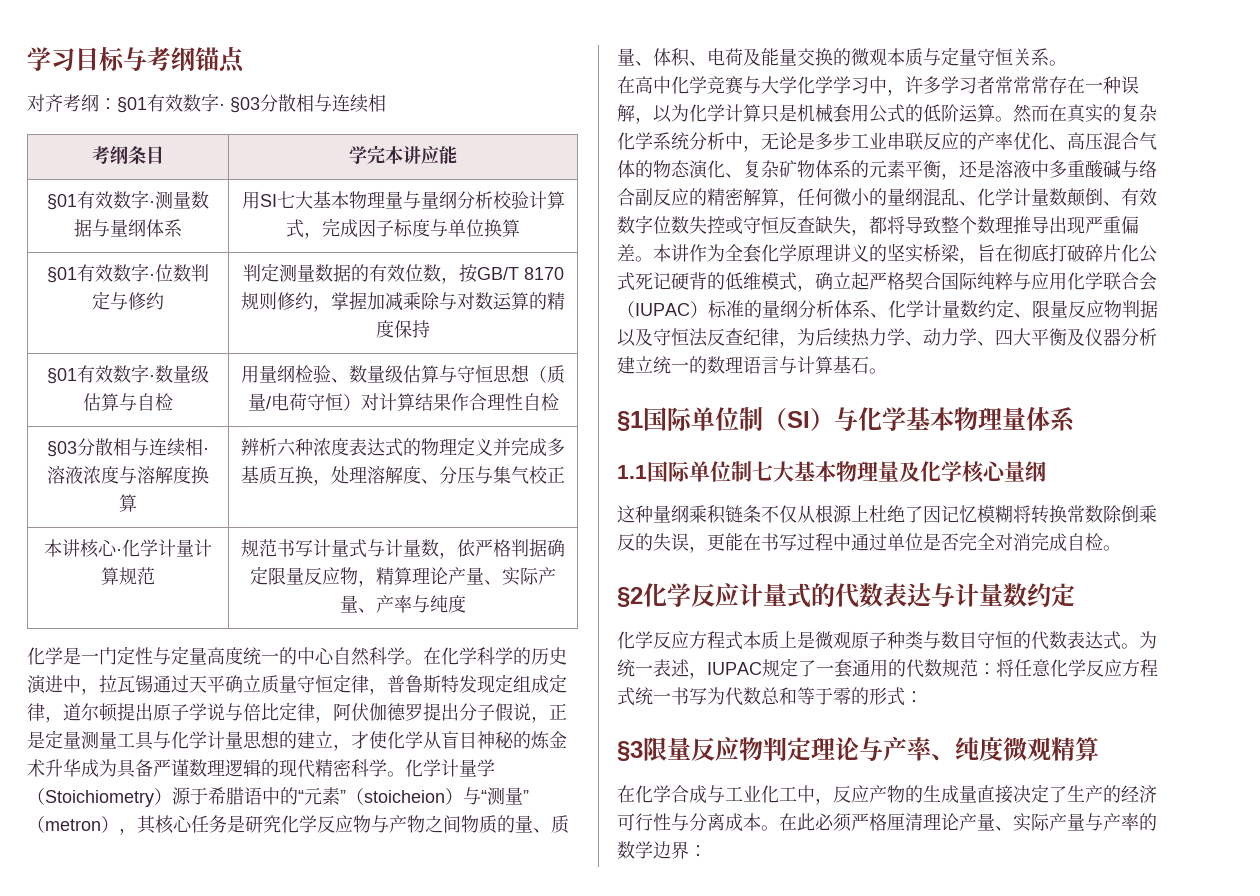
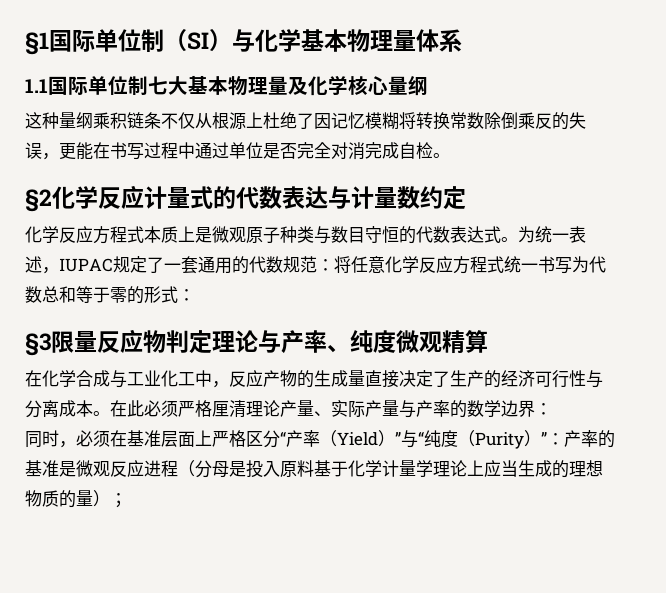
[27,46,245,73] [27,93,386,113] [92,146,164,164] [349,145,457,164] [47,190,209,210] [74,219,182,237] [241,191,565,209] [286,218,520,239] [47,263,209,283] [92,291,164,310] [242,263,564,284] [241,292,565,312] [376,320,430,338] [47,364,209,384] [83,393,173,411] [241,364,565,384] [247,393,559,411] [47,438,209,457] [47,466,209,484] [119,494,137,512] [241,437,565,457] [241,466,565,486] [44,539,212,558] [101,567,155,585] [241,539,565,559] [250,566,556,587] [340,595,466,613] [27,646,567,666] [27,674,567,695] [27,702,567,723] [27,730,567,751] [27,759,495,778] [27,787,529,807] [27,815,569,835] [617,47,1067,67] [617,76,1139,96] [617,104,1157,124] [617,132,1157,152] [617,160,1157,180] [617,188,1157,208] [617,215,1139,236] [617,243,1157,264] [617,272,1157,292] [617,299,1158,318] [617,328,1157,348] [617,356,887,374] 学习目标与考纲锚点 // 对齐考纲：§01有效数字· §03分散相与连续相 // 考纲条目 | 学完本讲应能 // §01有效数字·测量数据与量纲体系 | 用SI七大基本物理量与量纲分析校验计算式，完成因子标度与单位换算 // §01有效数字·位数判定与修约 | 判定测量数据的有效位数，按GB/T 8170规则修约，掌握加减乘除与对数运算的精度保持 // §01有效数字·数量级估算与自检 | 用量纲检验、数量级估算与守恒思想（质量/电荷守恒）对计算结果作合理性自检 // §03分散相与连续相·溶液浓度与溶解度换算 | 辨析六种浓度表达式的物理定义并完成多基质互换，处理溶解度、分压与集气校正 // 本讲核心·化学计量计算规范 | 规范书写计量式与计量数，依严格判据确定限量反应物，精算理论产量、实际产量、产率与纯度 // 化学是一门定性与定量高度统一的中心自然科学。在化学科学的历史演进中，拉瓦锡通过天平确立质量守恒定律，普鲁斯特发现定组成定律，道尔顿提出原子学说与倍比定律，阿伏伽德罗提出分子假说，正是定量测量工具与化学计量思想的建立，才使化学从盲目神秘的炼金术升华成为具备严谨数理逻辑的现代精密科学。化学计量学（Stoichiometry）源于希腊语中的“元素”（stoicheion）与“测量”（metron），其核心任务是研究化学反应物与产物之间物质的量、质量、体积、电荷及能量交换的微观本质与定量守恒关系。 // 在高中化学竞赛与大学化学学习中，许多学习者常常常存在一种误解，以为化学计算只是机械套用公式的低阶运算。然而在真实的复杂化学系统分析中，无论是多步工业串联反应的产率优化、高压混合气体的物态演化、复杂矿物体系的元素平衡，还是溶液中多重酸碱与络合副反应的精密解算，任何微小的量纲混乱、化学计量数颠倒、有效数字位数失控或守恒反查缺失，都将导致整个数理推导出现严重偏差。本讲作为全套化学原理讲义的坚实桥梁，旨在彻底打破碎片化公式死记硬背的低维模式，确立起严格契合国际纯粹与应用化学联合会（IUPAC）标准的量纲分析体系、化学计量数约定、限量反应物判据以及守恒法反查纪律，为后续热力学、动力学、四大平衡及仪器分析建立统一的数理语言与计算基石。 // -> (25, 43) none
(707, 851) none -> [25,430,615,449] [25,460,603,478] [25,490,127,508] // 同时，必须在基准层面上严格区分“产率（Yield）”与“纯度（Purity）”：产率的基准是微观反应进程（分母是投入原料基于化学计量学理论上应当生成的理想物质的量）；

